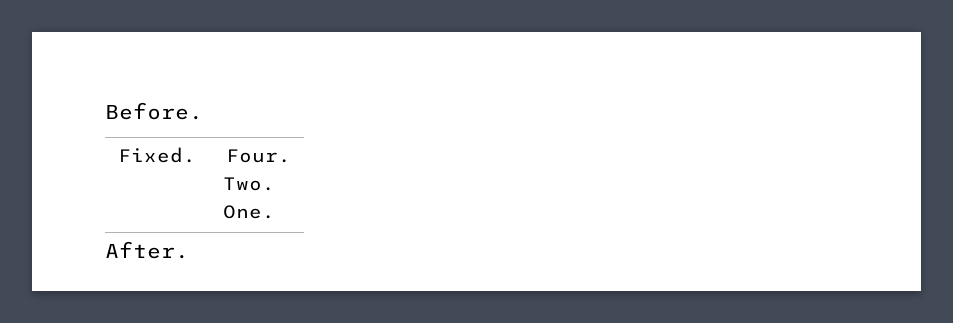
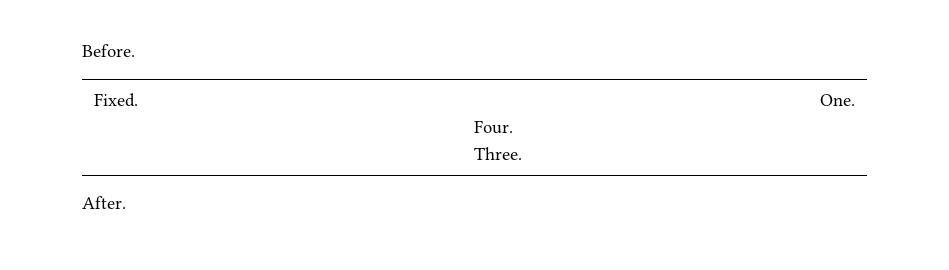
(197, 155) none -> [820,94,856,106] One. //
[223,177,276,191] [223,205,276,219] Two. // One. -> [473,147,522,160] Three.

